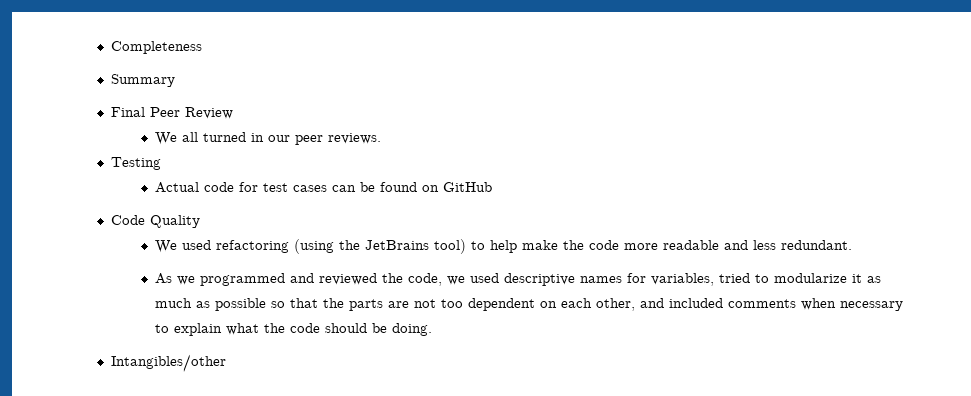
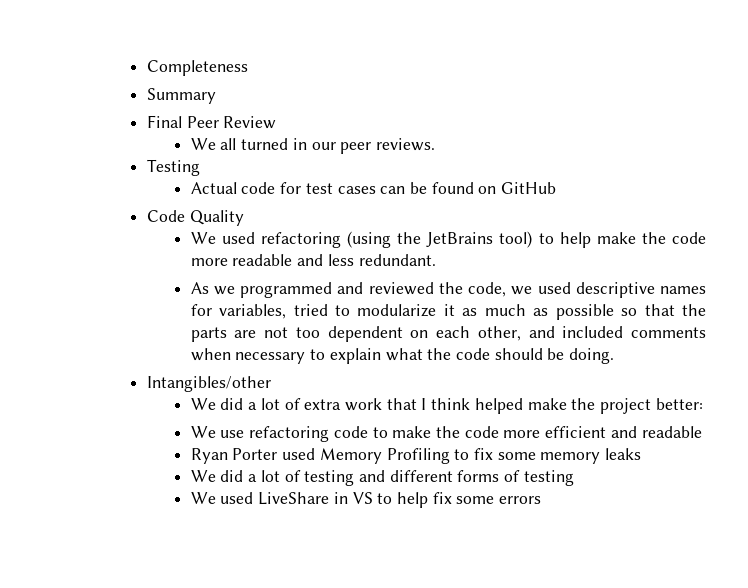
(227, 363) none -> [190,398,703,414] [190,426,702,442] [190,448,642,464] [190,470,574,486] [190,492,542,508] // We did a lot of extra work that I think helped make the project better: // We use refactoring code to make the code more efficient and readable // Ryan Porter used Memory Profiling to fix some memory leaks // We did a lot of testing and different forms of testing // We used LiveShare in VS to help fix some errors

